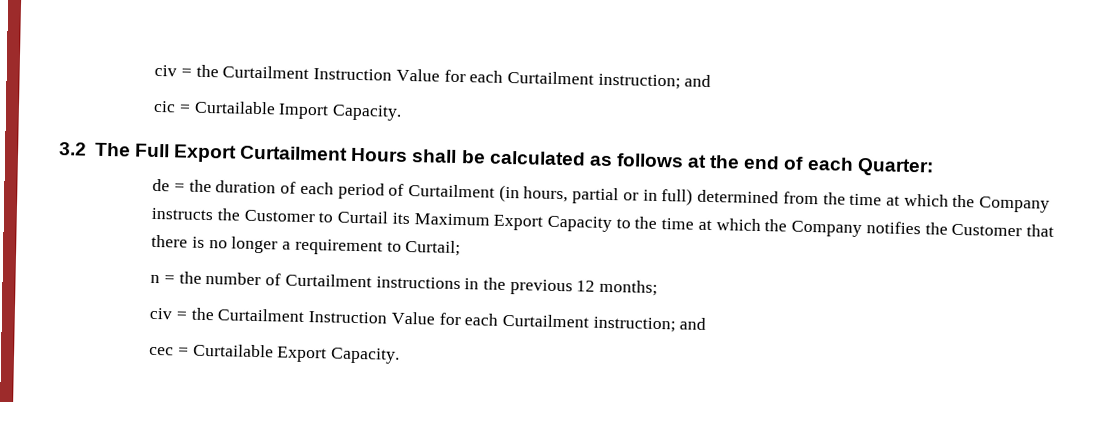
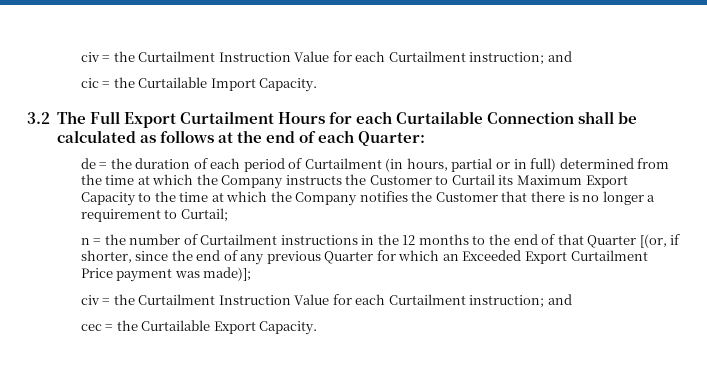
(191, 108) none -> [113,77,135,88] the
(409, 154) none -> [328,111,574,124] for each Curtailable Connection
[509,279,659,297] previous 12 months; -> [402,234,681,248] [80,250,648,265] [80,267,252,282] 12 months to the end of that Quarter [(or, if shorter, since the end of any previous Quarter for which an Exceeded Export Curtailment Price payment was made)];
(189, 351) none -> [116,320,138,331] the

